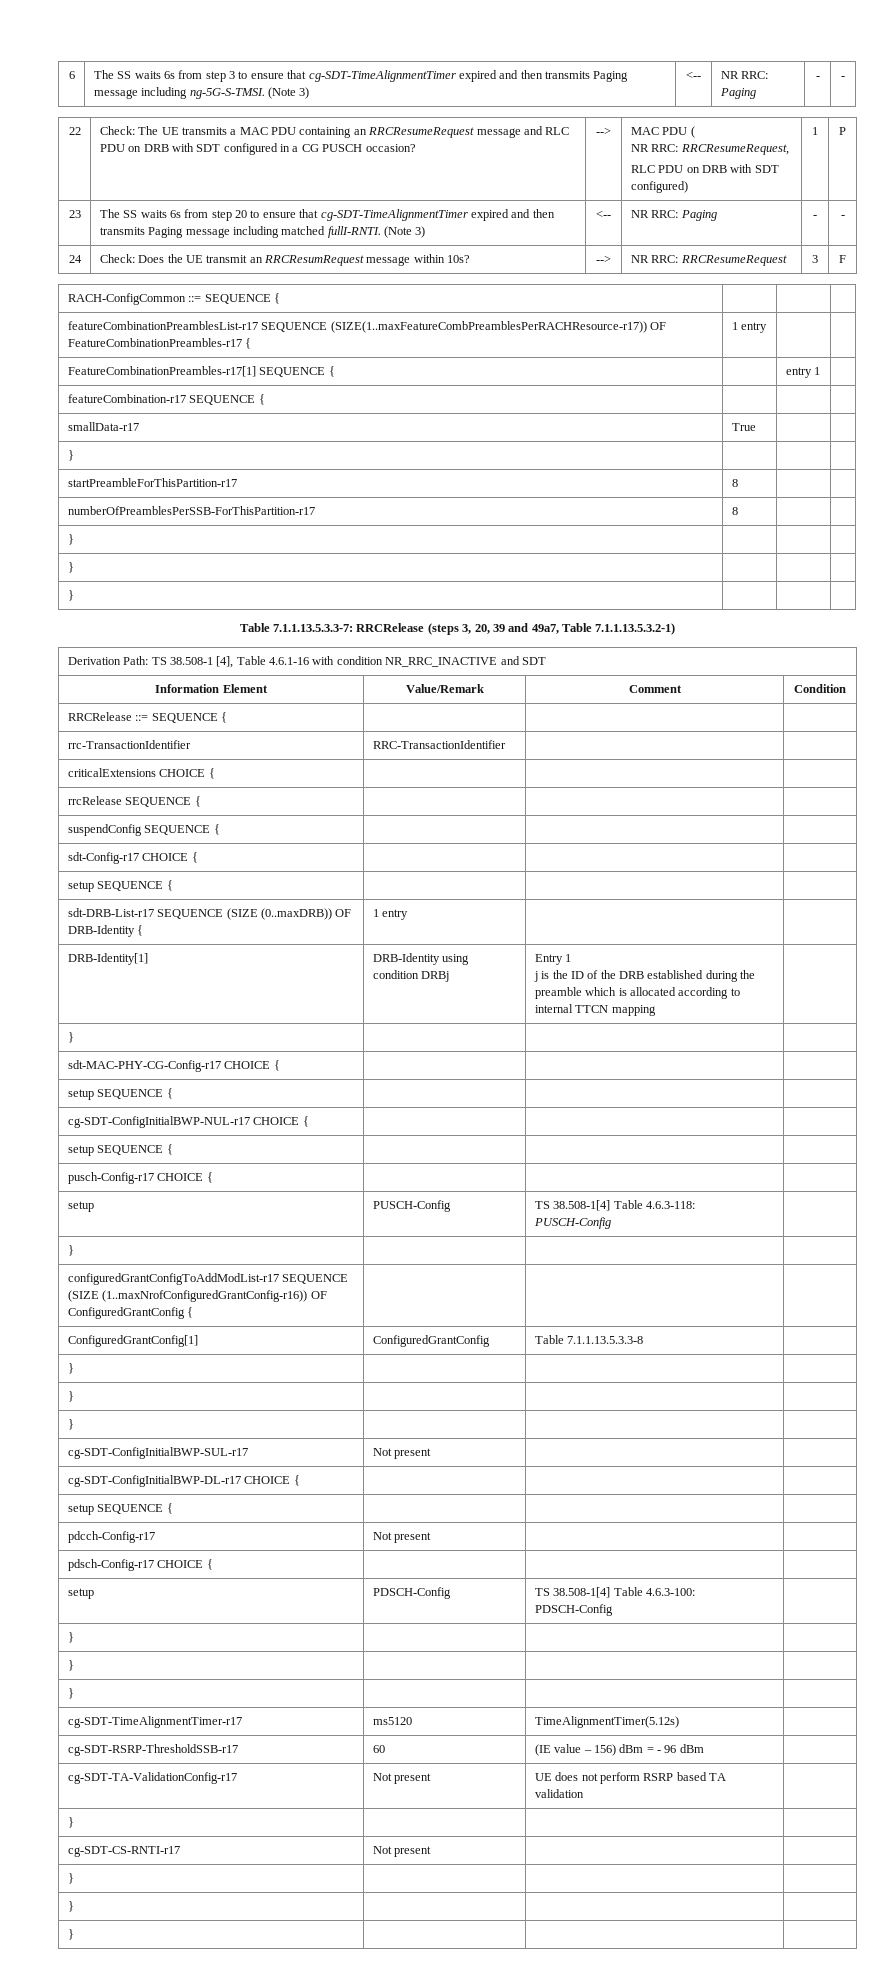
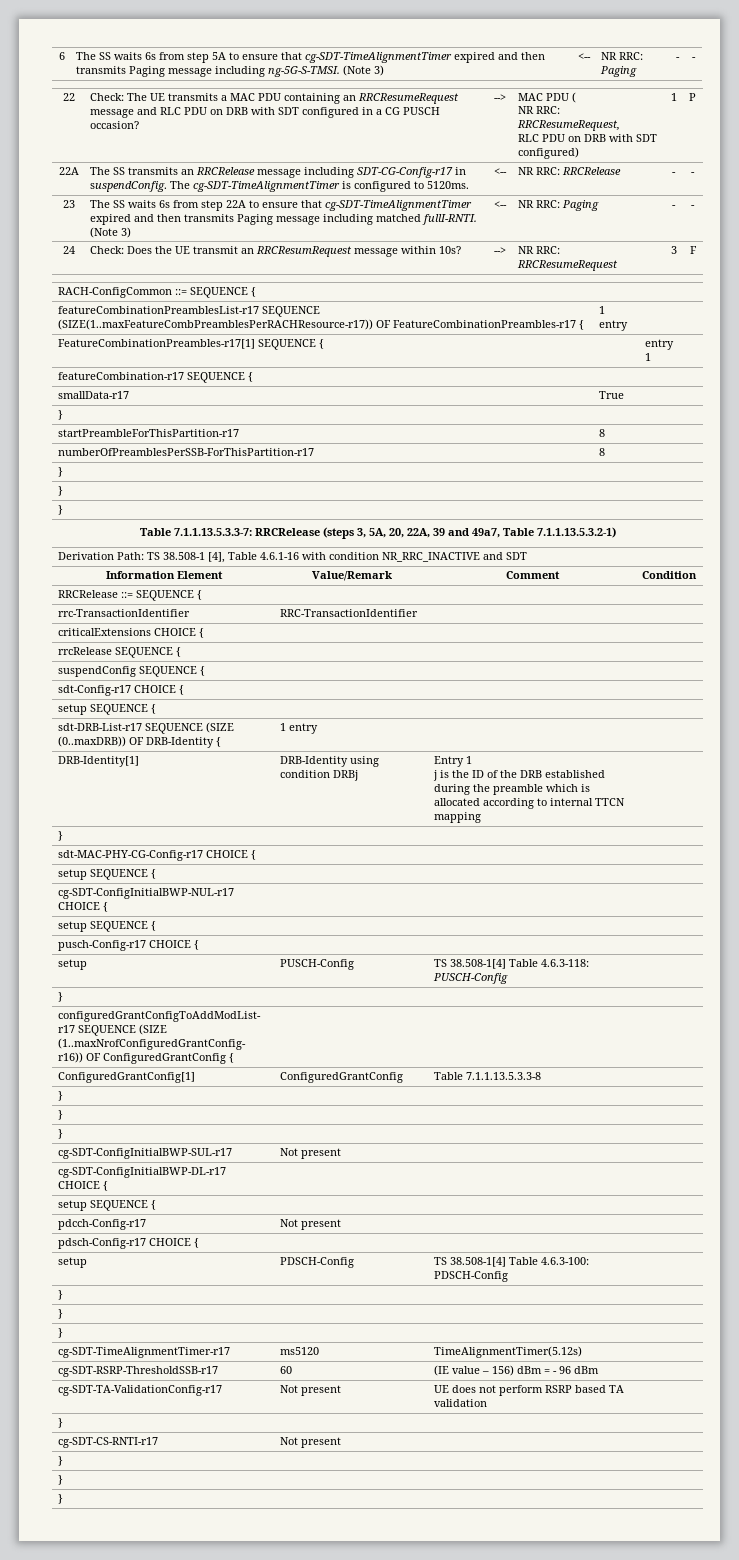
[229,71,236,79] 3 -> [211,52,226,60] 5A
(846, 131) none -> [58,167,79,175] [89,167,466,178] [89,181,469,192] [494,168,507,175] [517,167,621,175] [672,172,676,175] [691,172,695,175] // 22A | The SS transmits an RRCRelease message including SDT-CG-Config-r17 in suspendConfig. The cg-SDT-TimeAlignmentTimer is configured to 5120ms. | <-- | NR RRC: RRCRelease | - | -
[235,210,248,218] 20 -> [225,200,246,208] 22A
[474,624,490,634] 20, -> [368,528,430,538] 5A, 20, 22A,

